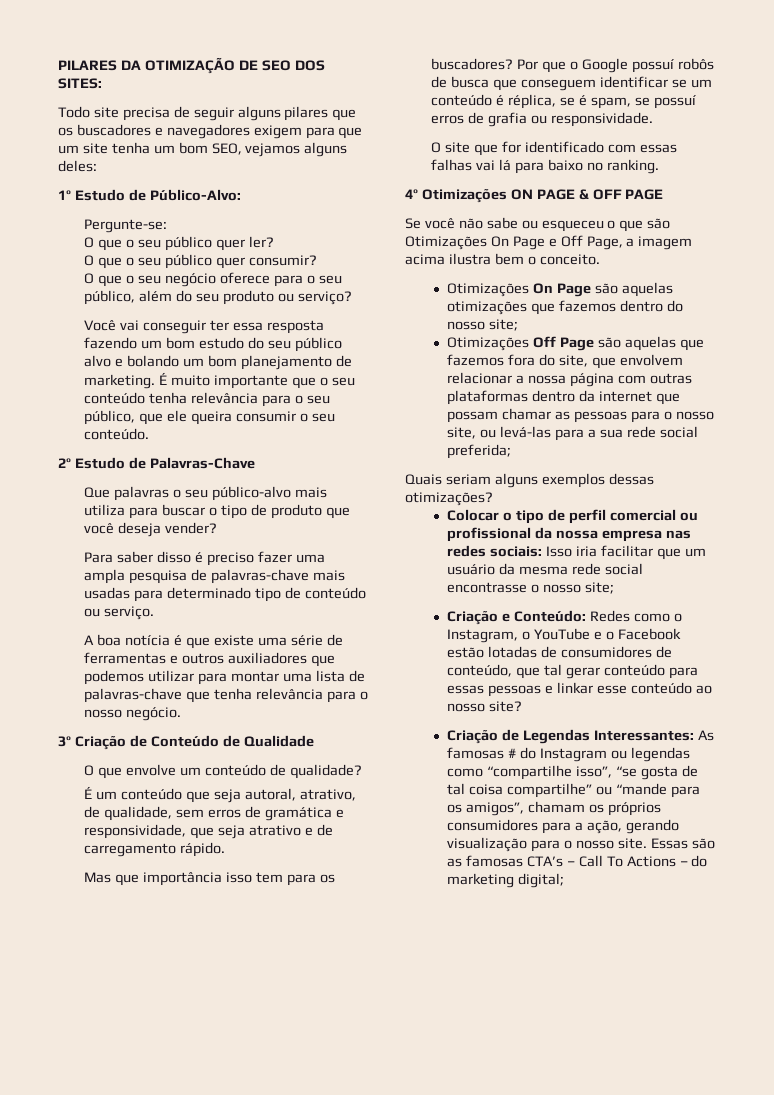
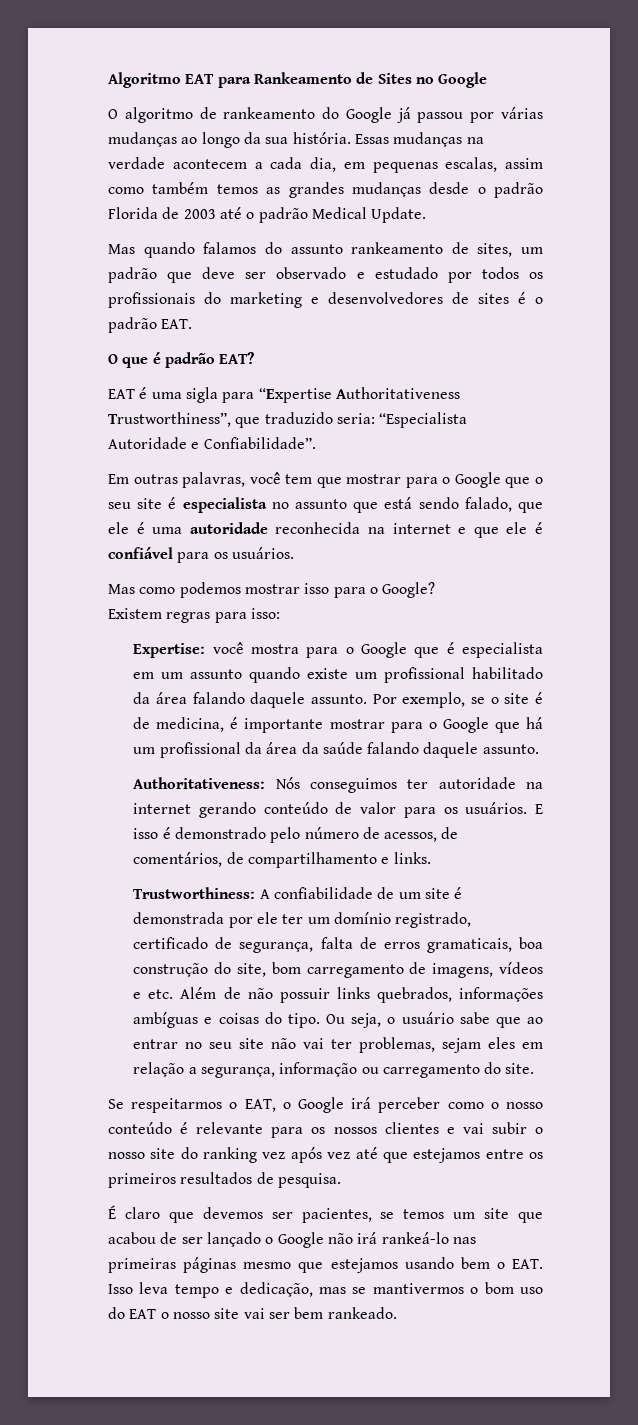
[58,57,325,74] [58,78,102,89] [58,106,357,121] [58,124,363,139] [58,142,348,157] [58,160,97,172] [58,189,241,201] [84,219,168,233] [84,236,274,251] [84,254,317,269] [84,272,342,287] [84,290,352,305] [84,320,324,334] [84,337,342,352] [84,355,352,370] [84,372,355,389] [84,392,330,407] [84,410,335,425] [84,428,150,440] [58,457,255,469] [84,486,327,501] [84,504,350,519] [84,522,218,537] [84,551,325,566] [84,569,345,584] [84,587,366,602] [84,606,155,620] [84,634,343,649] [84,652,335,667] [84,670,365,685] [84,688,368,703] [84,707,182,721] [58,735,314,750] [84,764,362,779] [84,786,356,803] [84,806,344,821] [84,824,333,839] [84,842,226,857] [84,872,335,886] [431,58,714,73] [431,76,712,91] [431,94,697,109] [431,112,653,127] [431,141,677,156] [431,159,659,174] [405,188,664,203] [405,217,671,232] [405,235,693,250] [405,253,600,265] [447,282,673,297] [447,300,683,315] [447,319,519,331] [447,336,704,351] [447,354,683,369] [447,372,692,387] [447,390,680,405] [447,408,714,423] [447,426,698,441] [447,444,512,459] [405,473,654,488] [405,492,493,506] [447,509,698,524] [447,527,691,542] [447,545,706,560] [447,563,643,575] [447,582,614,594] [447,610,682,625] [447,628,681,643] [447,646,672,658] [447,664,698,679] [447,682,712,697] [447,701,523,712] [447,729,714,744] [447,747,690,762] [447,765,698,780] [447,783,700,798] [447,801,661,816] [447,819,679,834] [447,837,715,852] [447,855,708,867] [447,873,565,888] PILARES DA OTIMIZAÇÃO DE SEO DOS SITES: // Todo site precisa de seguir alguns pilares que os buscadores e navegadores exigem para que um site tenha um bom SEO, vejamos alguns deles: // 1º Estudo de Público-Alvo: // Pergunte-se: // O que o seu público quer ler? // O que o seu público quer consumir? // O que o seu negócio oferece para o seu público, além do seu produto ou serviço? // Você vai conseguir ter essa resposta fazendo um bom estudo do seu público alvo e bolando um bom planejamento de marketing. É muito importante que o seu conteúdo tenha relevância para o seu público, que ele queira consumir o seu conteúdo. // 2º Estudo de Palavras-Chave // Que palavras o seu público-alvo mais utiliza para buscar o tipo de produto que você deseja vender? // Para saber disso é preciso fazer uma ampla pesquisa de palavras-chave mais usadas para determinado tipo de conteúdo ou serviço. // A boa notícia é que existe uma série de ferramentas e outros auxiliadores que podemos utilizar para montar uma lista de palavras-chave que tenha relevância para o nosso negócio. // 3º Criação de Conteúdo de Qualidade // O que envolve um conteúdo de qualidade? // É um conteúdo que seja autoral, atrativo, de qualidade, sem erros de gramática e responsividade, que seja atrativo e de carregamento rápido. // Mas que importância isso tem para os buscadores? Por que o Google possuí robôs de busca que conseguem identificar se um conteúdo é réplica, se é spam, se possuí erros de grafia ou responsividade. // O site que for identificado com essas falhas vai lá para baixo no ranking. // 4º Otimizações ON PAGE & OFF PAGE // Se você não sabe ou esqueceu o que são Otimizações On Page e Off Page, a imagem acima ilustra bem o conceito. // Otimizações On Page são aquelas otimizações que fazemos dentro do nosso site; // Otimizações Off Page são aquelas que fazemos fora do site, que envolvem relacionar a nossa página com outras plataformas dentro da internet que possam chamar as pessoas para o nosso site, ou levá-las para a sua rede social preferida; // Quais seriam alguns exemplos dessas otimizações? // Colocar o tipo de perfil comercial ou profissional da nossa empresa nas redes sociais: Isso iria facilitar que um usuário da mesma rede social encontrasse o nosso site; // Criação e Conteúdo: Redes como o Instagram, o YouTube e o Facebook estão lotadas de consumidores de conteúdo, que tal gerar conteúdo para essas pessoas e linkar esse conteúdo ao nosso site? // Criação de Legendas Interessantes: As famosas # do Instagram ou legendas como “compartilhe isso”, “se gosta de tal coisa compartilhe” ou “mande para os amigos”, chamam os próprios consumidores para a ação, gerando visualização para o nosso site. Essas são as famosas CTA’s – Call To Actions – do marketing digital; -> [108,72,488,88] [108,107,543,123] [108,132,484,148] [108,157,543,173] [108,182,543,198] [108,207,427,223] [108,242,543,258] [108,267,543,283] [108,292,543,308] [108,317,193,333] [108,352,255,368] [108,387,460,403] [108,412,468,428] [108,437,316,449] [108,472,544,488] [108,497,543,513] [108,522,544,538] [108,547,294,563] [108,582,436,598] [108,608,280,623] [133,642,543,658] [133,667,543,683] [133,692,544,708] [133,717,543,733] [133,742,539,758] [133,777,543,793] [133,802,543,818] [133,827,459,843] [133,852,431,868] [133,887,463,899] [133,912,472,928] [133,937,543,953] [133,962,543,978] [133,987,543,1003] [133,1012,543,1028] [133,1037,543,1053] [133,1062,535,1078] [108,1097,543,1113] [108,1122,544,1138] [108,1147,544,1163] [108,1172,341,1188] [108,1205,543,1223] [108,1232,476,1248] [108,1257,543,1273] [108,1282,543,1298] [108,1307,397,1319] Algoritmo EAT para Rankeamento de Sites no Google // O algoritmo de rankeamento do Google já passou por várias mudanças ao longo da sua história. Essas mudanças na verdade acontecem a cada dia, em pequenas escalas, assim como também temos as grandes mudanças desde o padrão Florida de 2003 até o padrão Medical Update. // Mas quando falamos do assunto rankeamento de sites, um padrão que deve ser observado e estudado por todos os profissionais do marketing e desenvolvedores de sites é o padrão EAT. // O que é padrão EAT? // EAT é uma sigla para “Expertise Authoritativeness Trustworthiness”, que traduzido seria: “Especialista Autoridade e Confiabilidade”. // Em outras palavras, você tem que mostrar para o Google que o seu site é especialista no assunto que está sendo falado, que ele é uma autoridade reconhecida na internet e que ele é confiável para os usuários. // Mas como podemos mostrar isso para o Google? // Existem regras para isso: // Expertise: você mostra para o Google que é especialista em um assunto quando existe um profissional habilitado da área falando daquele assunto. Por exemplo, se o site é de medicina, é importante mostrar para o Google que há um profissional da área da saúde falando daquele assunto. // Authoritativeness: Nós conseguimos ter autoridade na internet gerando conteúdo de valor para os usuários. E isso é demonstrado pelo número de acessos, de comentários, de compartilhamento e links. // Trustworthiness: A confiabilidade de um site é demonstrada por ele ter um domínio registrado, certificado de segurança, falta de erros gramaticais, boa construção do site, bom carregamento de imagens, vídeos e etc. Além de não possuir links quebrados, informações ambíguas e coisas do tipo. Ou seja, o usuário sabe que ao entrar no seu site não vai ter problemas, sejam eles em relação a segurança, informação ou carregamento do site. // Se respeitarmos o EAT, o Google irá perceber como o nosso conteúdo é relevante para os nossos clientes e vai subir o nosso site do ranking vez após vez até que estejamos entre os primeiros resultados de pesquisa. // É claro que devemos ser pacientes, se temos um site que acabou de ser lançado o Google não irá rankeá-lo nas primeiras páginas mesmo que estejamos usando bem o EAT. Isso leva tempo e dedicação, mas se mantivermos o bom uso do EAT o nosso site vai ser bem rankeado.

